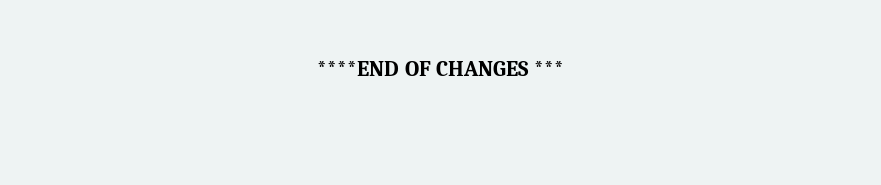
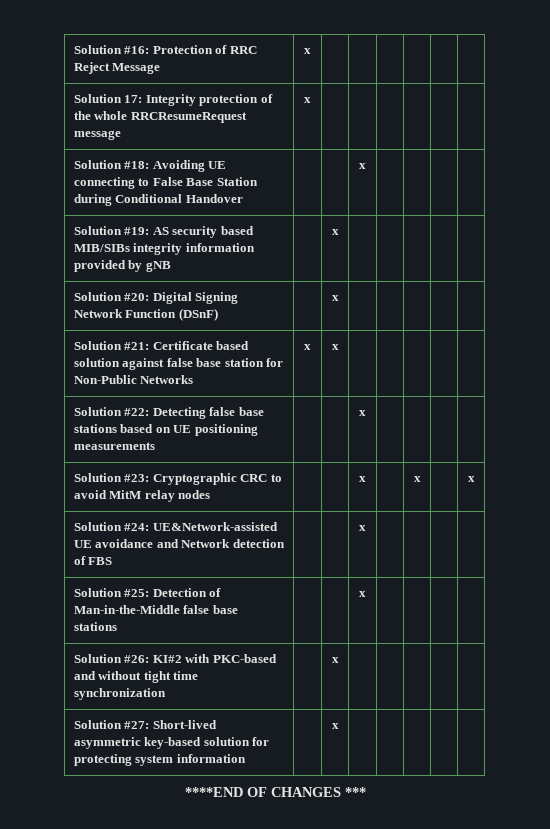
(316, 68) none -> [73,45,257,54] [73,62,161,74] [304,48,311,54] [73,94,273,106] [73,111,247,123] [73,130,121,140] [304,97,311,103] [73,160,227,172] [73,177,258,189] [73,194,243,206] [359,163,366,169] [73,226,254,238] [73,243,255,255] [73,260,171,272] [331,229,339,235] [73,292,239,304] [73,308,218,321] [331,295,339,301] [73,341,250,350] [73,358,284,370] [73,375,194,384] [304,344,311,350] [331,344,339,350] [73,407,264,419] [73,424,258,436] [73,442,155,450] [359,410,366,416] [73,473,282,485] [73,490,211,502] [359,476,366,482] [413,476,421,482] [467,476,475,482] [73,522,278,531] [73,539,285,548] [73,556,113,565] [359,525,366,531] [73,588,222,597] [73,605,238,614] [73,622,117,631] [359,591,366,597] [73,654,277,663] [73,671,199,683] [73,688,166,700] [331,657,339,663] [73,720,217,729] [73,737,270,749] [73,754,246,766] [331,723,339,729] Solution #16: Protection of RRC Reject Message | x | | | | | | // Solution 17: Integrity protection of the whole RRCResumeRequest message | x | | | | | | // Solution #18: Avoiding UE connecting to False Base Station during Conditional Handover | | | x | | | | // Solution #19: AS security based MIB/SIBs integrity information provided by gNB | | x | | | | | // Solution #20: Digital Signing Network Function (DSnF) | | x | | | | | // Solution #21: Certificate based solution against false base station for Non-Public Networks | x | x | | | | | // Solution #22: Detecting false base stations based on UE positioning measurements | | | x | | | | // Solution #23: Cryptographic CRC to avoid MitM relay nodes | | | x | | x | | x // Solution #24: UE&Network-assisted UE avoidance and Network detection of FBS | | | x | | | | // Solution #25: Detection of Man-in-the-Middle false base stations | | | x | | | | // Solution #26: KI#2 with PKC-based and without tight time synchronization | | x | | | | | // Solution #27: Short-lived asymmetric key-based solution for protecting system information | | x | | | | | //

